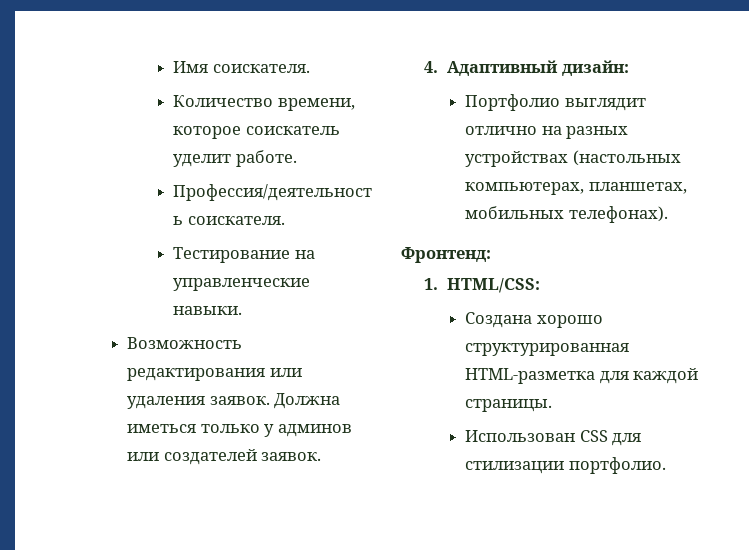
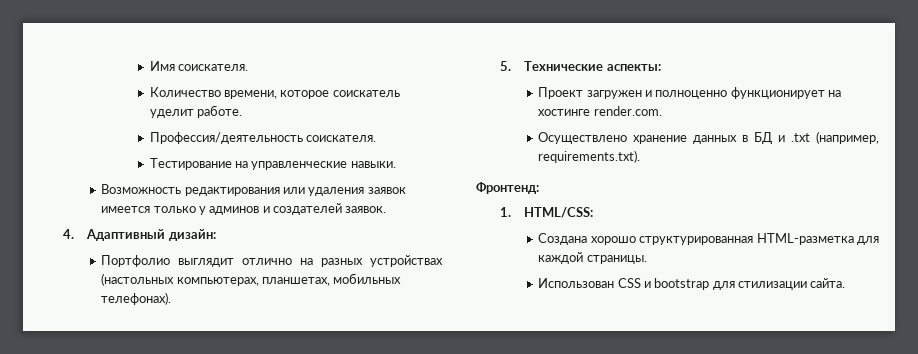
[209,393,341,409] [127,424,197,433] заявок. Должна иметься -> [367,187,406,194] [101,206,151,213] заявок имеется
[127,452,160,461] или -> [262,206,270,213] и
(668, 214) none -> [500,61,661,71] [538,87,842,99] [538,106,662,116] [538,131,880,144] [538,150,641,163] // 5. Технические аспекты: // Проект загружен и полноценно функционирует на хостинге render.com. // Осуществлено хранение данных в БД и .txt (например, requirements.txt).
(608, 436) none -> [643,278,710,290] и bootstrap
[568,457,666,474] портфолио. -> [810,278,846,288] сайта.

